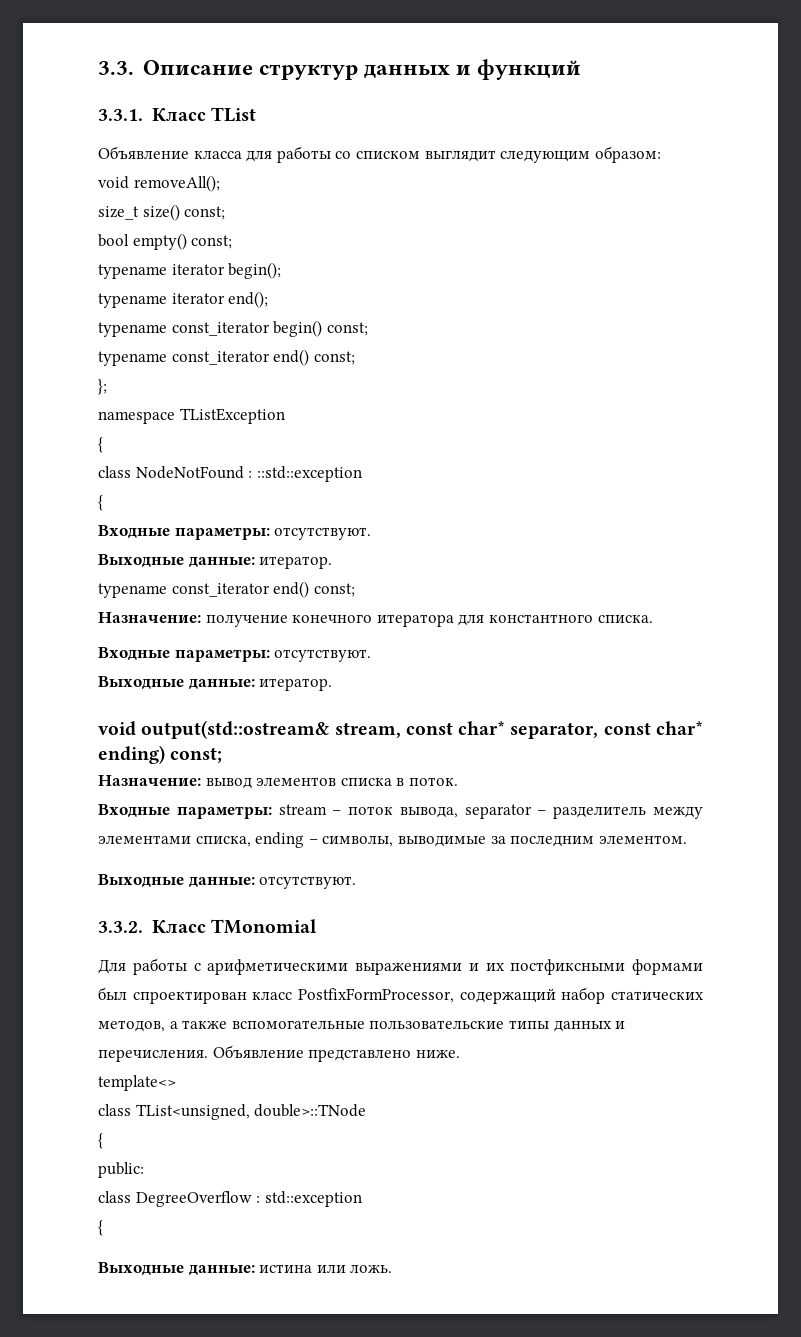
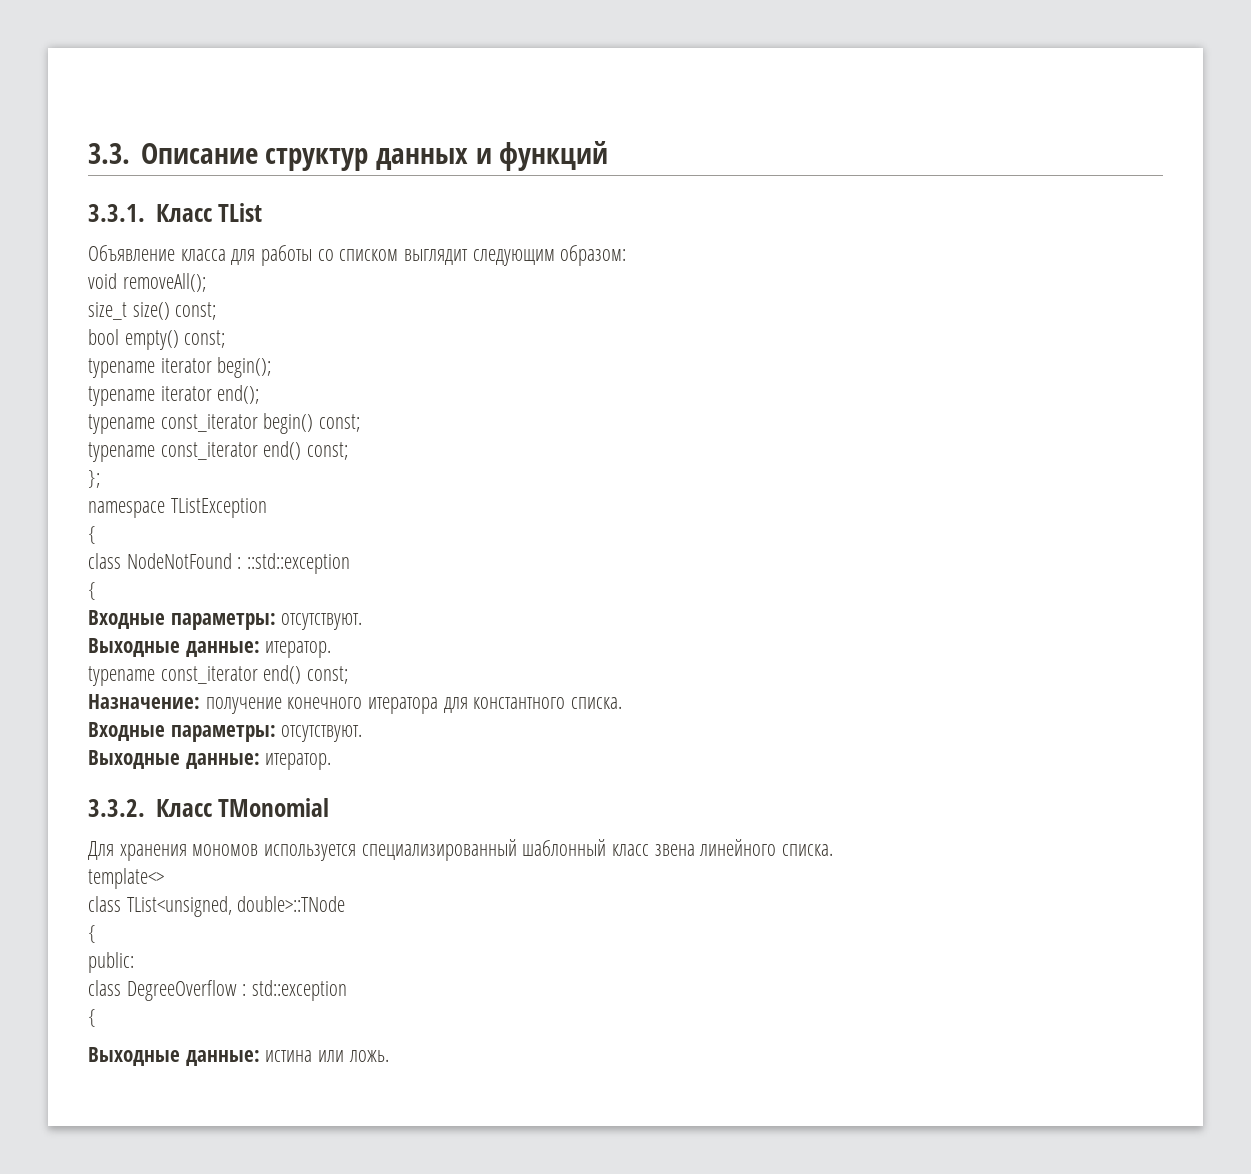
[98,720,703,739] [98,745,223,764] [98,775,458,789] [98,804,703,819] [98,832,687,848] [98,874,357,889] [98,919,317,934] [98,958,703,975] [98,987,705,1004] [98,1020,626,1032] [98,1045,460,1062] void output(std::ostream& stream, const char* separator, const char* ending) const; // Назначение: вывод элементов списка в поток. // Входные параметры: stream – поток вывода, separator – разделитель между элементами списка, ending – символы, выводимые за последним элементом. // Выходные данные: отсутствуют. // 3.3.2. Класс TMonomial // Для работы с арифметическими выражениями и их постфиксными формами был спроектирован класс PostfixFormProcessor, содержащий набор статических методов, а также вспомогательные пользовательские типы данных и перечисления. Объявление представлено ниже. -> [88,798,330,817] [88,839,834,861] 3.3.2. Класс TMonomial // Для хранения мономов используется специализированный шаблонный класс звена линейного списка.

